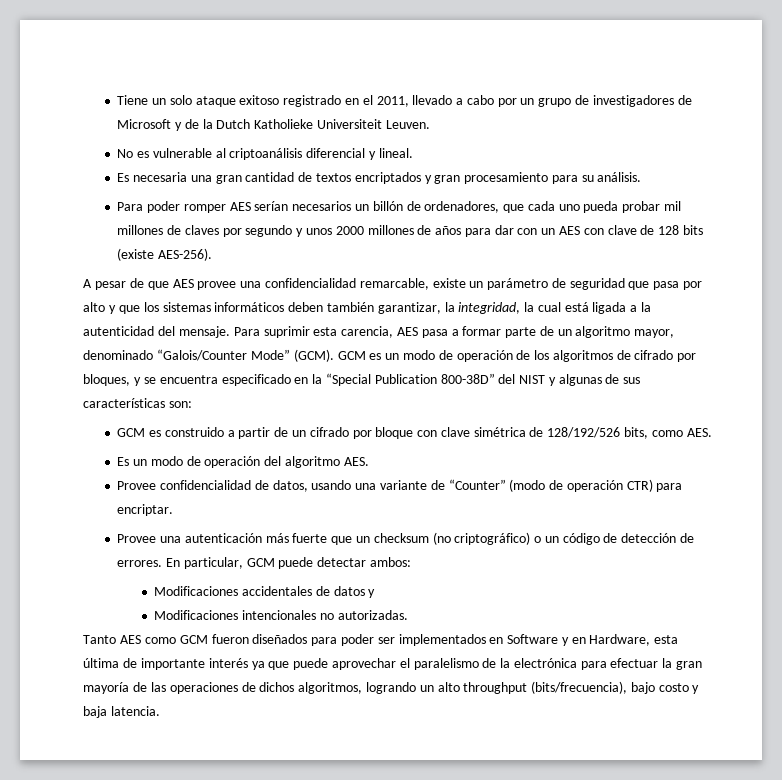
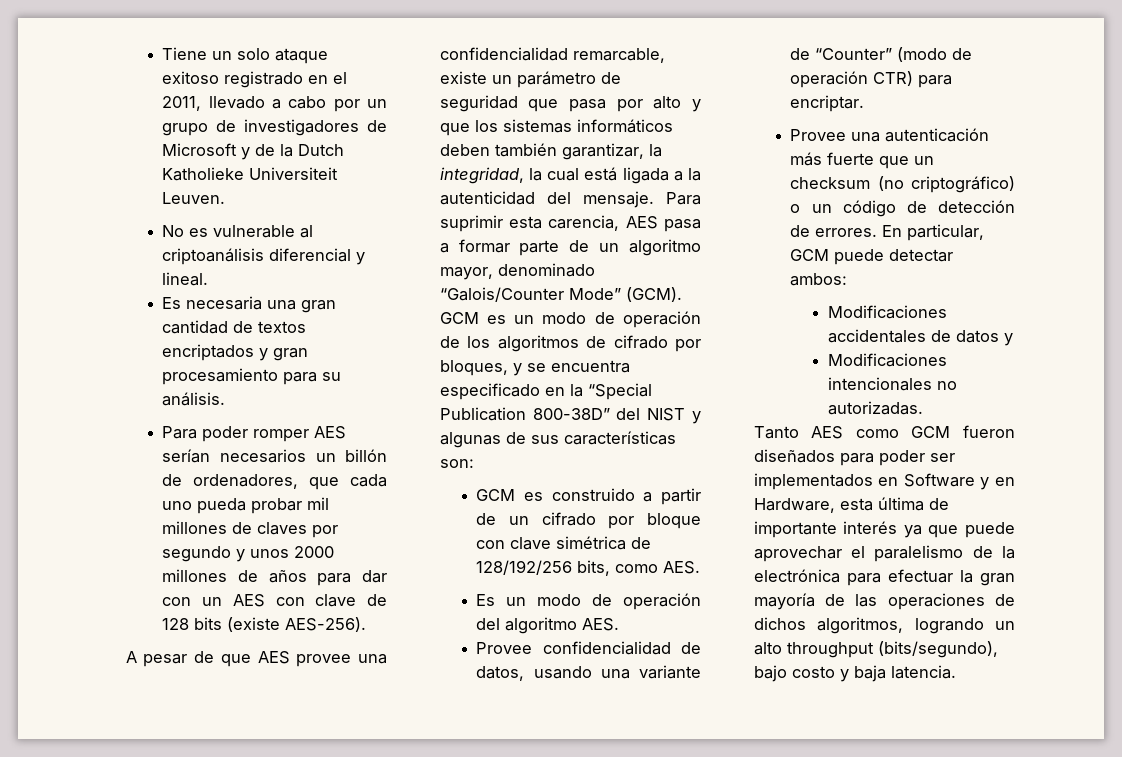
[547,427,621,438] 128/192/526 -> [476,560,573,575] 128/192/256
[531,681,628,694] (bits/frecuencia), -> [877,641,998,658] (bits/segundo),

